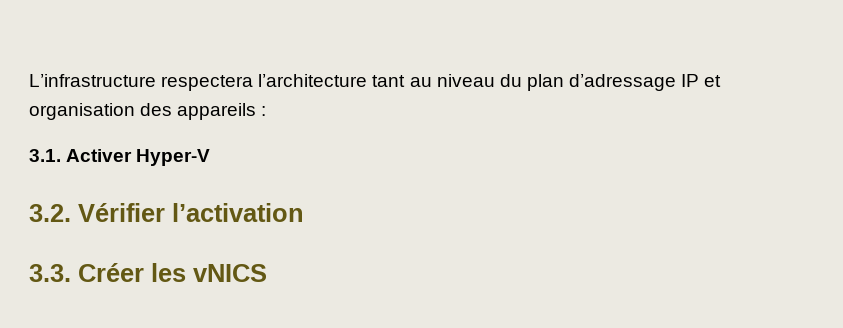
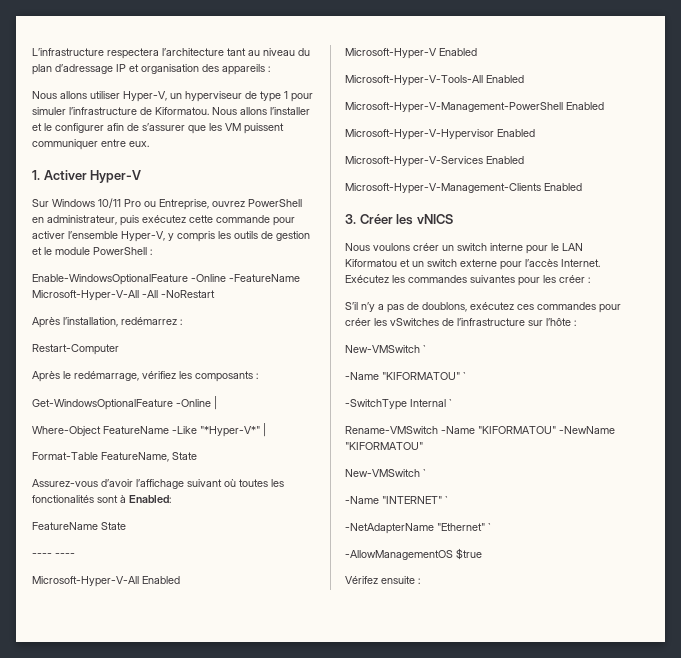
[29,149,211,166] [29,203,304,222] [29,263,267,282] 3.1. Activer Hyper-V // 3.2. Vérifier l’activation // 3.3. Créer les vNICS -> [32,91,313,102] [32,107,310,115] [32,123,284,134] [32,139,149,150] [32,170,142,183] [32,198,302,210] [32,215,295,226] [32,231,310,242] [32,247,152,255] [32,274,300,285] [32,290,215,301] [32,317,182,328] [32,344,119,355] [32,371,258,382] [32,396,217,410] [32,423,266,437] [32,452,197,462] [32,479,284,489] [32,495,171,503] [32,522,126,530] [32,553,75,557] [32,576,180,587] [345,48,477,59] [345,75,524,86] [345,102,604,113] [345,129,535,140] [345,156,524,167] [345,183,582,194] [345,214,453,225] [345,243,583,254] [345,259,600,270] [345,275,590,286] [345,302,621,313] [345,318,576,326] [345,345,426,353] [345,372,466,380] [345,399,452,410] [345,426,615,434] [345,442,423,450] [345,469,426,477] [345,496,448,504] [345,523,491,534] [345,548,482,560] [345,576,420,584] Nous allons utiliser Hyper-V, un hyperviseur de type 1 pour simuler l’infrastructure de Kiformatou. Nous allons l’installer et le configurer afin de s’assurer que les VM puissent communiquer entre eux. // 1. Activer Hyper-V // Sur Windows 10/11 Pro ou Entreprise, ouvrez PowerShell en administrateur, puis exécutez cette commande pour activer l’ensemble Hyper-V, y compris les outils de gestion et le module PowerShell : // Enable-WindowsOptionalFeature -Online -FeatureName Microsoft-Hyper-V-All -All -NoRestart // Après l’installation, redémarrez : // Restart-Computer // Après le redémarrage, vérifiez les composants : // Get-WindowsOptionalFeature -Online | // Where-Object FeatureName -Like "*Hyper-V*" | // Format-Table FeatureName, State // Assurez-vous d’avoir l’affichage suivant où toutes les fonctionalités sont à Enabled: // FeatureName State // ---- ---- // Microsoft-Hyper-V-All Enabled // Microsoft-Hyper-V Enabled // Microsoft-Hyper-V-Tools-All Enabled // Microsoft-Hyper-V-Management-PowerShell Enabled // Microsoft-Hyper-V-Hypervisor Enabled // Microsoft-Hyper-V-Services Enabled // Microsoft-Hyper-V-Management-Clients Enabled // 3. Créer les vNICS // Nous voulons créer un switch interne pour le LAN Kiformatou et un switch externe pour l’accès Internet. Exécutez les commandes suivantes pour les créer : // S’il n’y a pas de doublons, exécutez ces commandes pour créer les vSwitches de l’infrastructure sur l’hôte : // New-VMSwitch ` // -Name "KIFORMATOU" ` // -SwitchType Internal ` // Rename-VMSwitch -Name "KIFORMATOU" -NewName "KIFORMATOU" // New-VMSwitch ` // -Name "INTERNET" ` // -NetAdapterName "Ethernet" ` // -AllowManagementOS $true // Vérifez ensuite :

